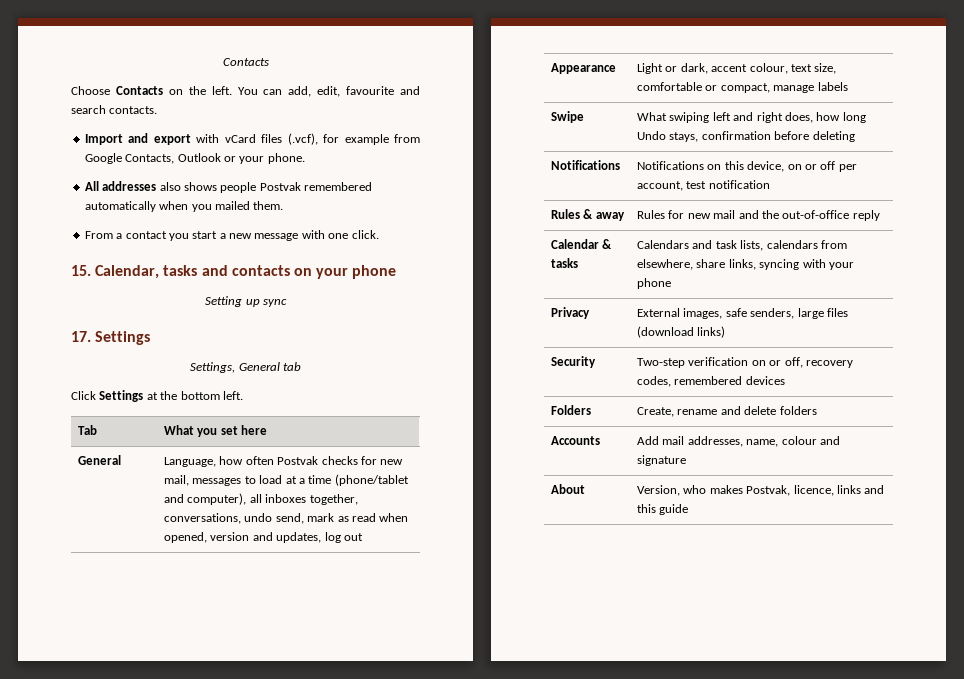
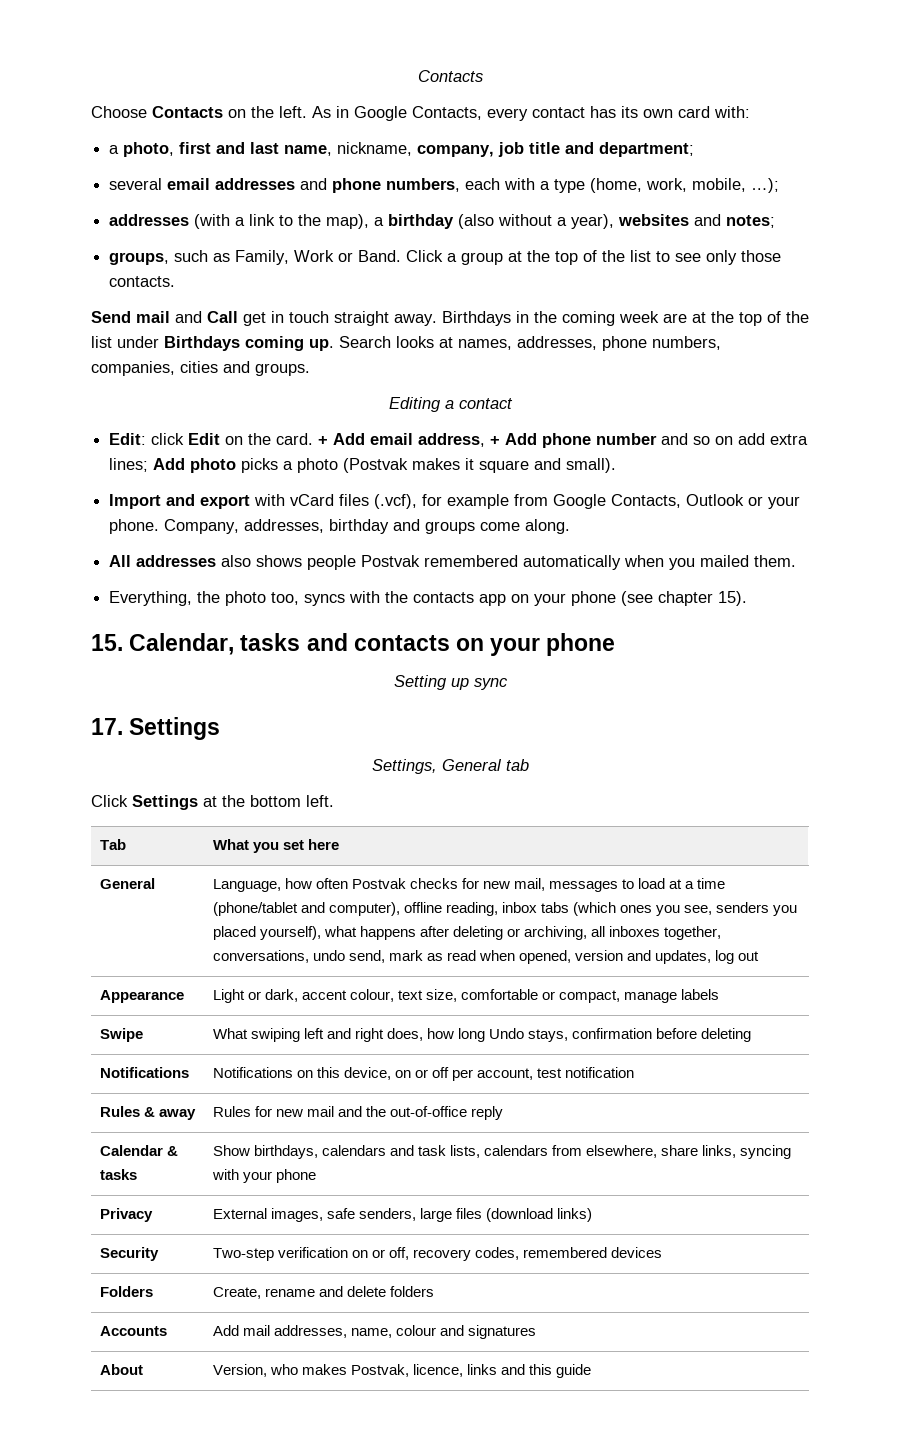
[237,86,420,97] [71,105,158,114] You can add, edit, favourite and search contacts. -> [312,106,750,121] [109,142,695,157] [109,178,780,193] [109,214,776,229] [109,250,782,265] [109,276,176,287] [91,311,809,326] [91,336,721,351] [91,361,310,376] [388,397,513,412] [109,433,809,448] [109,458,617,473] As in Google Contacts, every contact has its own card with: // a photo, first and last name, nickname, company, job title and department; // several email addresses and phone numbers, each with a type (home, work, mobile, …); // addresses (with a link to the map), a birthday (also without a year), websites and notes; // groups, such as Family, Work or Band. Click a group at the top of the list to see only those contacts. // Send mail and Call get in touch straight away. Birthdays in the coming week are at the top of the list under Birthdays coming up. Search looks at names, addresses, phone numbers, companies, cities and groups. // Editing a contact // Edit: click Edit on the card. + Add email address, + Add phone number and so on add extra lines; Add photo picks a photo (Postvak makes it square and small).
(305, 158) none -> [164,519,571,534] Company, addresses, birthday and groups come along.
[84,230,379,241] From a contact you start a new message with one click. -> [109,591,748,606] Everything, the photo too, syncs with the contacts app on your phone (see chapter 15).
(247, 499) none -> [403,902,798,916] [212,926,588,940] offline reading, inbox tabs (which ones you see, senders you placed yourself), what happens after deleting or archiving,
[637,240,690,249] Calendars -> [212,1145,386,1159] Show birthdays, calendars
[637,455,687,466] signature -> [467,1325,536,1339] signatures

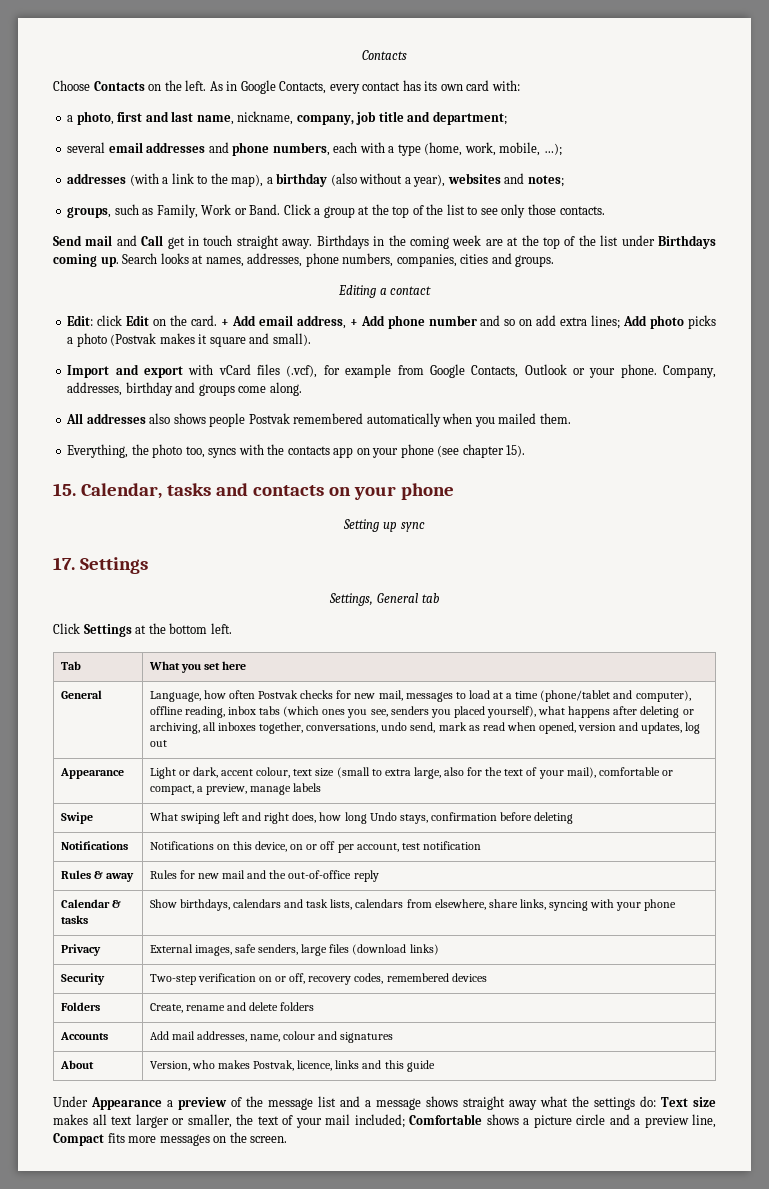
[425,989,457,1002] size, -> [315,767,596,779] size (small to extra large, also for the text of your mail),
(621, 996) none -> [196,784,248,795] a preview,
(592, 1371) none -> [53,1096,716,1110] [53,1114,716,1128] [53,1132,288,1146] // Under Appearance a preview of the message list and a message shows straight away what the settings do: Text size makes all text larger or smaller, the text of your mail included; Comfortable shows a picture circle and a preview line, Compact fits more messages on the screen.

